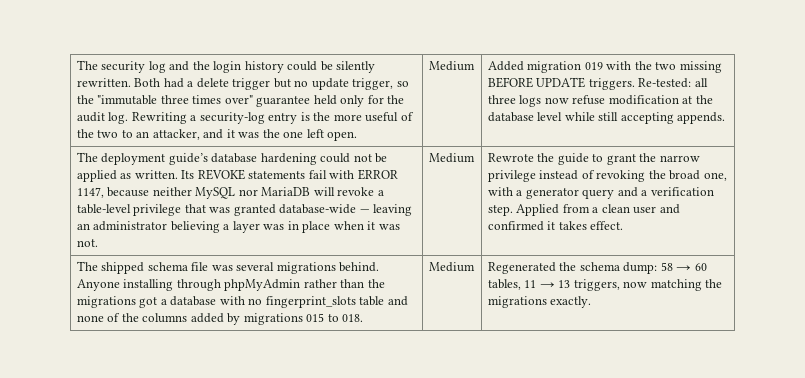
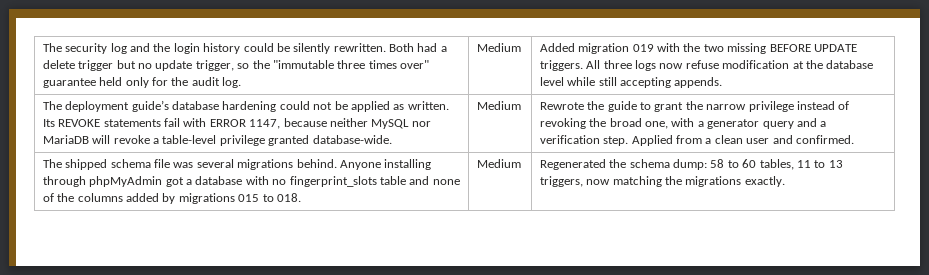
[131,112,414,124] [76,129,358,141] Rewriting a security-log entry is the more useful of the two to an attacker, and it was the one left open. -> (242, 82) none
[638,78,708,88] Re-tested: all -> [586,60,601,69] All
[184,204,413,216] [76,221,400,233] [76,239,98,247] that was granted database-wide — leaving an administrator believing a layer was in place when it was not. -> [268,135,392,146] granted database-wide.
[487,221,624,231] confirmed it takes effect. -> [795,135,854,144] confirmed.
[303,279,385,288] [76,296,136,308] rather than the migrations -> (163, 181) none
[676,265,692,271] → -> [727,160,739,168] to
[539,282,555,288] → -> [814,160,826,168] to

